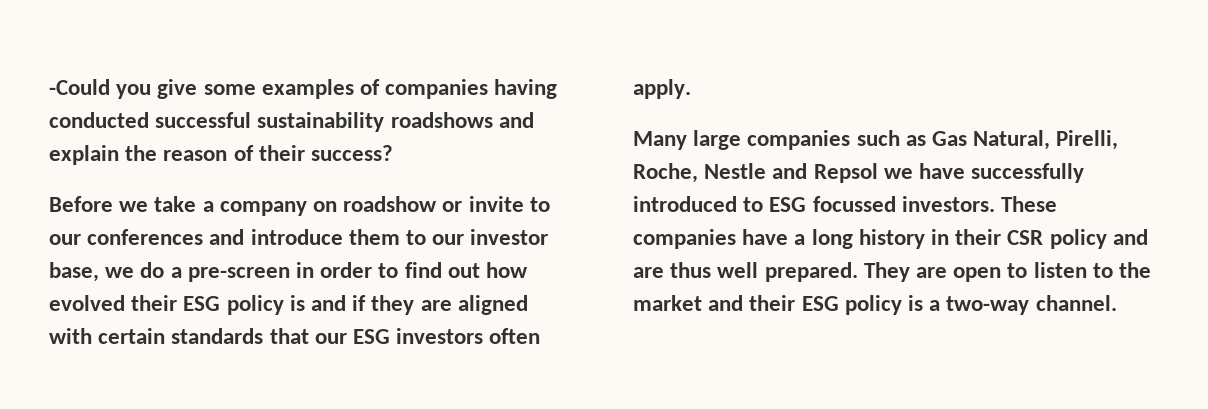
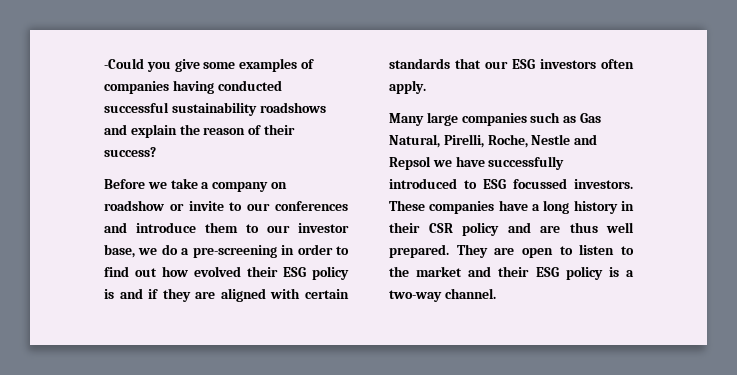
[187,267,290,282] pre-screen -> [192,245,277,258] pre-screening

